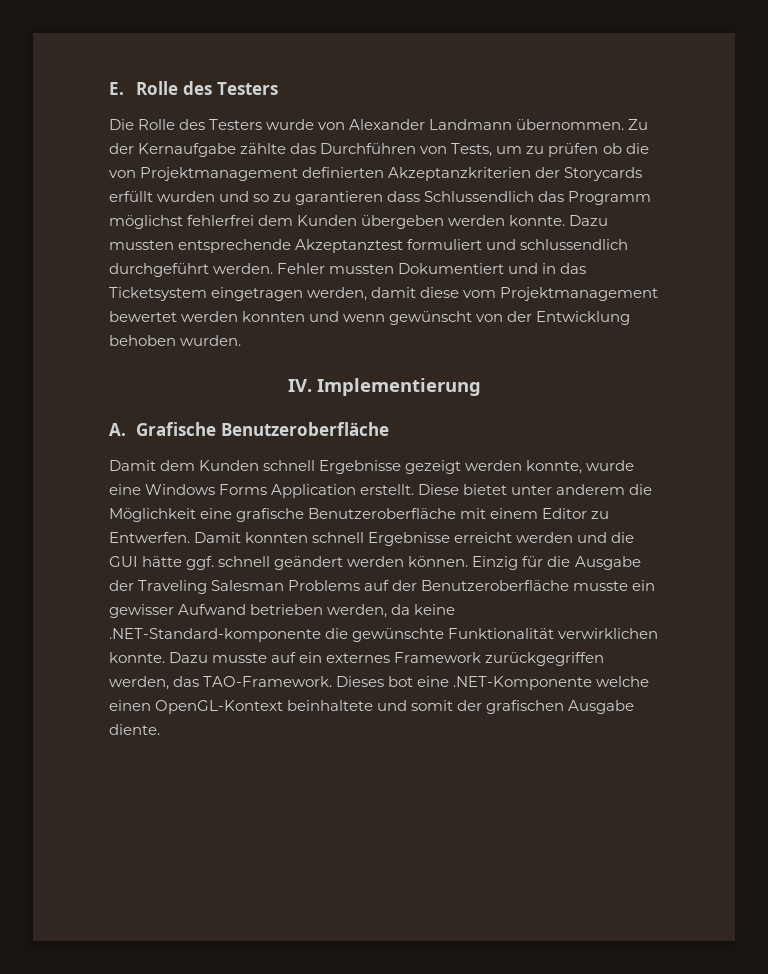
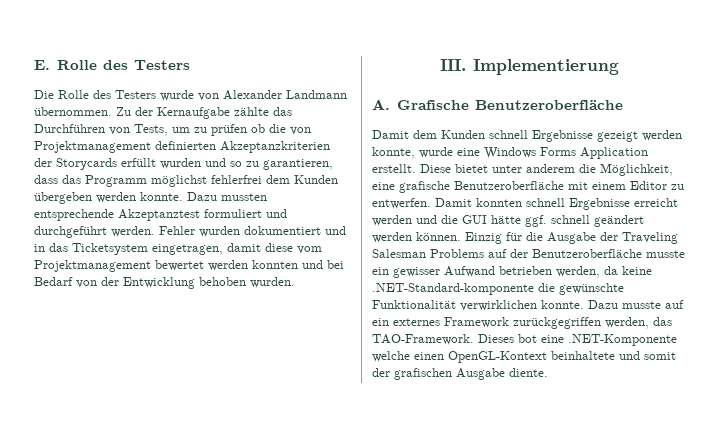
[295,191,535,205] garantieren dass Schlussendlich -> [263,159,333,170] [34,175,58,184] garantieren, dass
[520,239,629,250] schlussendlich -> (287, 213) none
[329,263,505,274] mussten Dokumentiert -> [199,226,321,237] wurden dokumentiert
[211,287,368,301] eingetragen werden, -> [152,244,223,255] eingetragen,
[343,311,473,325] wenn gewünscht -> [327,260,344,269] [34,277,73,286] bei Bedarf
[287,379,312,392] IV. -> [440,59,466,71] III.
[109,508,196,522] Möglichkeit -> [600,163,673,176] Möglichkeit,
[109,532,190,543] Entwerfen. -> [372,198,431,209] entwerfen.

